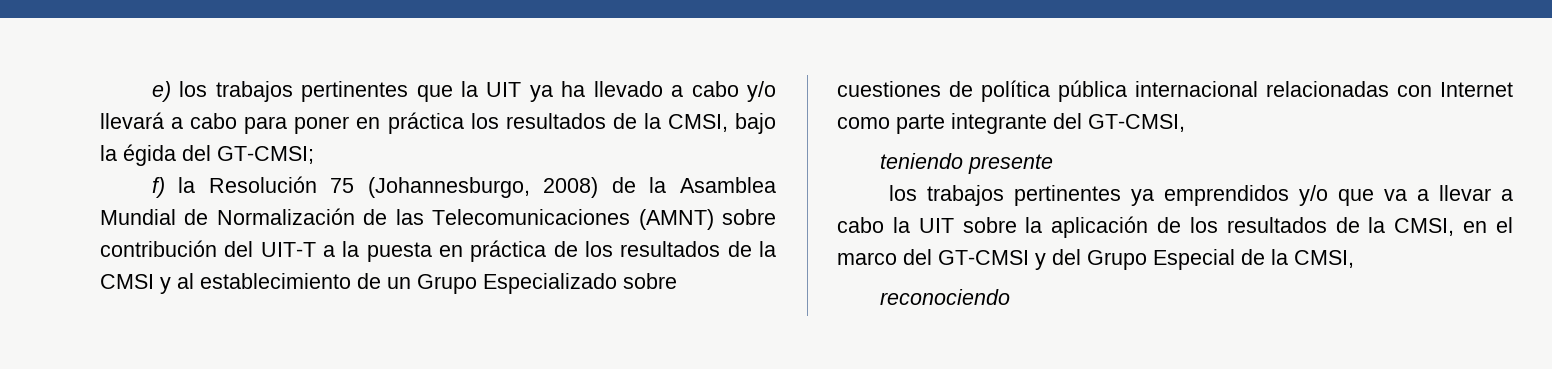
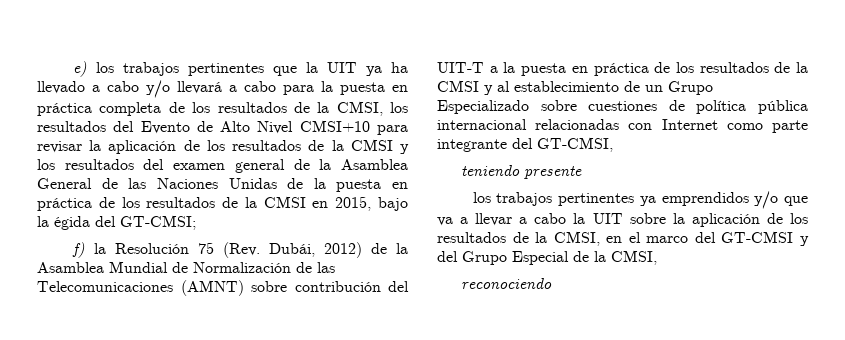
[294,112,728,134] poner en práctica los resultados de la CMSI, -> [321,81,408,95] [37,101,408,116] [37,120,408,135] [37,139,410,154] [37,159,409,173] [37,178,408,192] [37,196,372,211] la puesta en práctica completa de los resultados de la CMSI, los resultados del Evento de Alto Nivel CMSI+10 para revisar la aplicación de los resultados de la CMSI y los resultados del examen general de la Asamblea General de las Naciones Unidas de la puesta en práctica de los resultados de la CMSI en 2015,
[367,177,599,198] (Johannesburgo, 2008) -> [222,242,362,258] (Rev. Dubái, 2012)

